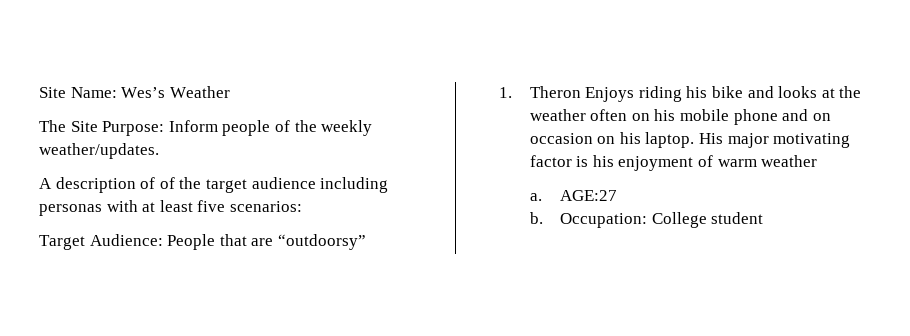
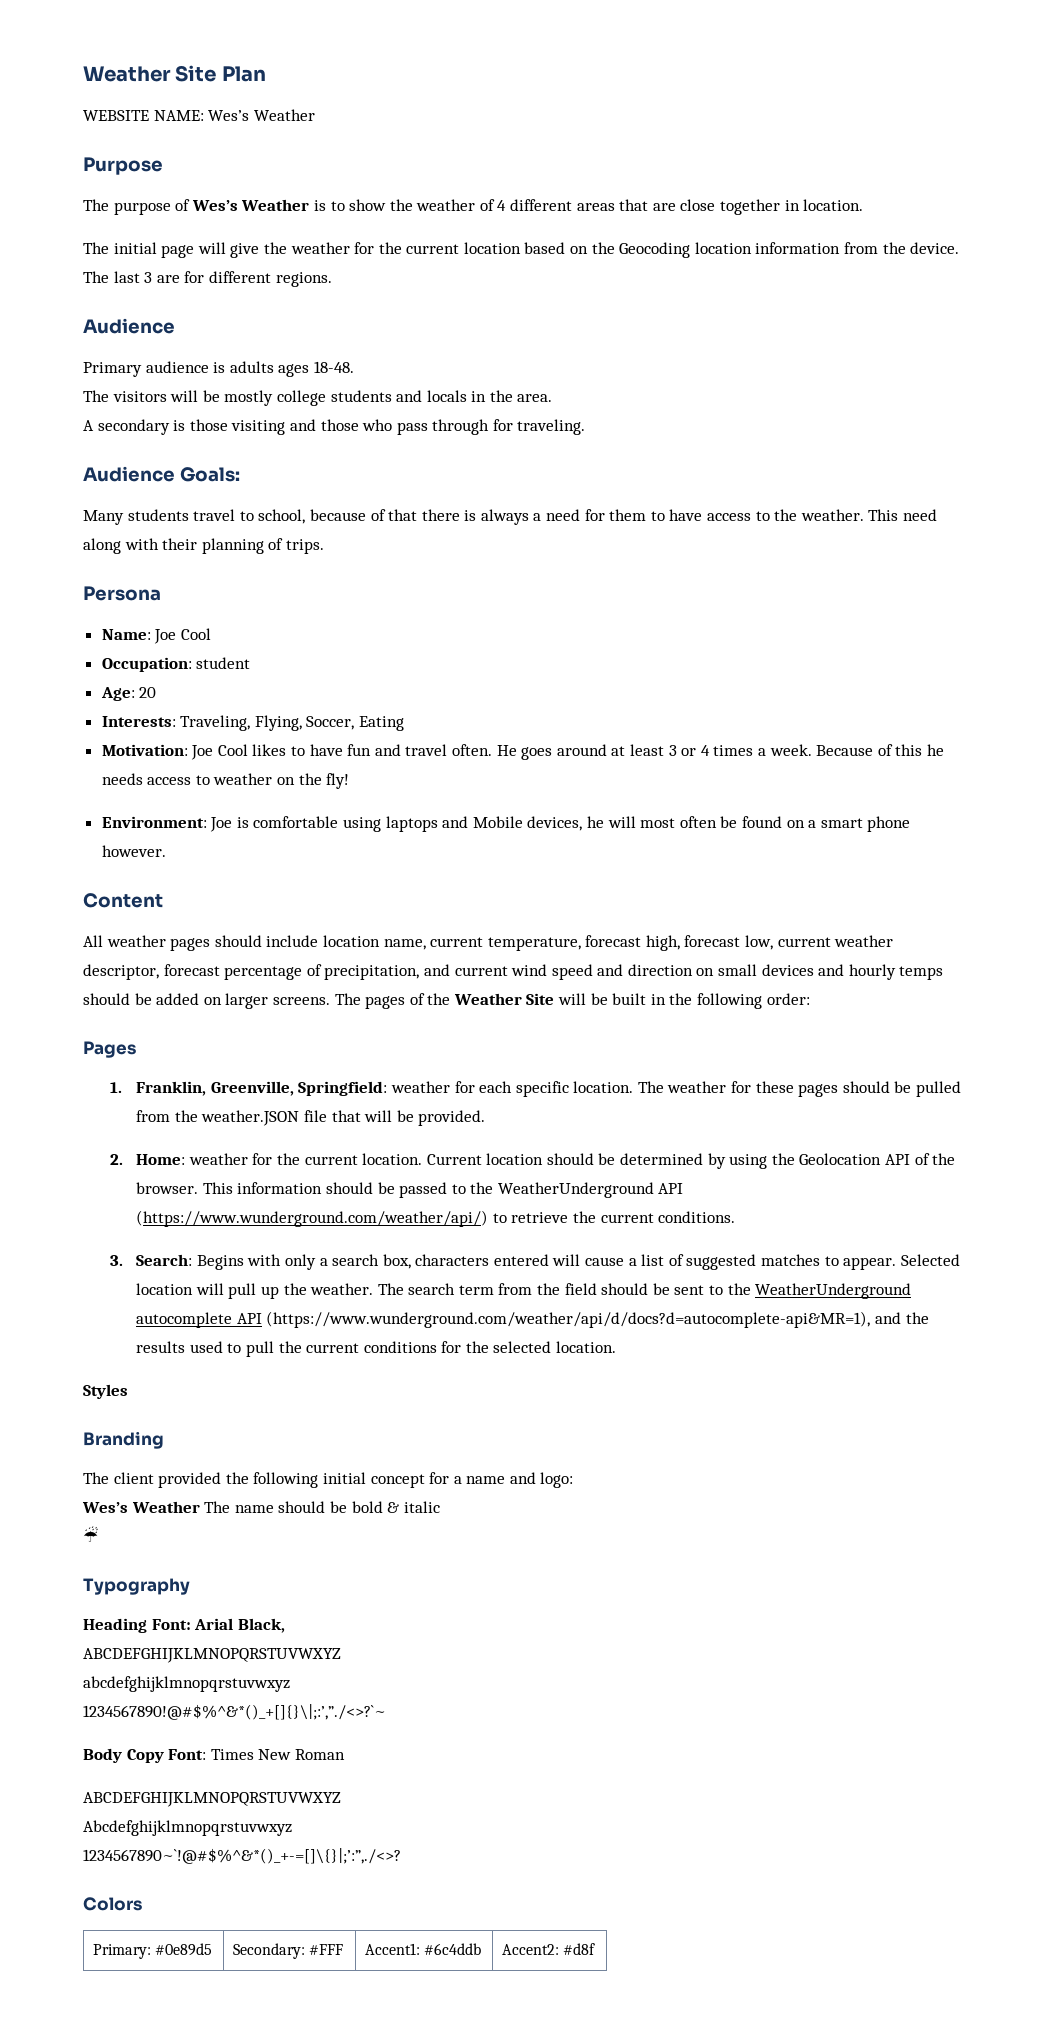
[39,86,230,98] [39,120,373,136] [39,143,159,159] [39,177,389,193] [39,200,302,216] [39,234,366,250] [499,86,862,102] [529,109,831,125] [529,132,851,148] [529,155,818,171] [529,190,618,201] [529,212,764,228] Site Name: Wes’s Weather // The Site Purpose: Inform people of the weekly weather/updates. // A description of of the target audience including personas with at least five scenarios: // Target Audience: People that are “outdoorsy” // 1. Theron Enjoys riding his bike and looks at the weather often on his mobile phone and on occasion on his laptop. His major motivating factor is his enjoyment of warm weather // a. AGE:27 // b. Occupation: College student -> [83,65,266,82] [83,109,315,121] [83,157,163,175] [83,199,864,215] [83,242,960,258] [83,271,332,287] [83,318,175,334] [83,361,354,377] [83,390,553,406] [83,419,586,435] [83,466,240,482] [83,509,937,525] [83,538,324,554] [83,586,161,601] [101,628,211,644] [101,657,251,672] [100,687,157,701] [101,715,405,731] [101,744,944,760] [101,773,350,789] [101,816,911,832] [101,845,166,857] [83,893,163,908] [83,935,894,951] [83,964,944,980] [83,993,810,1009] [83,1041,136,1058] [109,1081,962,1097] [136,1110,486,1126] [109,1153,956,1169] [136,1182,684,1198] [136,1210,736,1227] [109,1254,960,1270] [136,1283,912,1299] [136,1311,929,1328] [136,1341,617,1357] [83,1384,128,1399] [83,1431,164,1449] [83,1472,574,1488] [82,1501,440,1513] [83,1526,98,1542] [83,1578,190,1595] [83,1618,285,1633] [83,1648,341,1663] [83,1676,290,1692] [83,1704,386,1720] [83,1748,345,1763] [83,1792,341,1807] [83,1820,292,1836] [83,1848,401,1864] [83,1897,142,1911] [92,1943,212,1959] [232,1943,343,1959] [364,1943,481,1955] [501,1943,595,1955] Weather Site Plan // WEBSITE NAME: Wes’s Weather // Purpose // The purpose of Wes’s Weather is to show the weather of 4 different areas that are close together in location. // The initial page will give the weather for the current location based on the Geocoding location information from the device. The last 3 are for different regions. // Audience // Primary audience is adults ages 18-48. // The visitors will be mostly college students and locals in the area. // A secondary is those visiting and those who pass through for traveling. // Audience Goals: // Many students travel to school, because of that there is always a need for them to have access to the weather. This need along with their planning of trips. // Persona // Name: Joe Cool // Occupation: student // Age: 20 // Interests: Traveling, Flying, Soccer, Eating // Motivation: Joe Cool likes to have fun and travel often. He goes around at least 3 or 4 times a week. Because of this he needs access to weather on the fly! // Environment: Joe is comfortable using laptops and Mobile devices, he will most often be found on a smart phone however. // Content // All weather pages should include location name, current temperature, forecast high, forecast low, current weather descriptor, forecast percentage of precipitation, and current wind speed and direction on small devices and hourly temps should be added on larger screens. The pages of the Weather Site will be built in the following order: // Pages // 1. Franklin, Greenville, Springfield: weather for each specific location. The weather for these pages should be pulled from the weather.JSON file that will be provided. // 2. Home: weather for the current location. Current location should be determined by using the Geolocation API of the browser. This information should be passed to the WeatherUnderground API (https://www.wunderground.com/weather/api/) to retrieve the current conditions. // 3. Search: Begins with only a search box, characters entered will cause a list of suggested matches to appear. Selected location will pull up the weather. The search term from the field should be sent to the WeatherUnderground autocomplete API (https://www.wunderground.com/weather/api/d/docs?d=autocomplete-api&MR=1), and the results used to pull the current conditions for the selected location. // Styles // Branding // The client provided the following initial concept for a name and logo: // Wes’s Weather The name should be bold & italic // ☔ // Typography // Heading Font: Arial Black, // ABCDEFGHIJKLMNOPQRSTUVWXYZ // abcdefghijklmnopqrstuvwxyz // 1234567890!@#$%^&*()_+[]{}\|;:’,”./<>?`~ // Body Copy Font: Times New Roman // ABCDEFGHIJKLMNOPQRSTUVWXYZ // Abcdefghijklmnopqrstuvwxyz // 1234567890~`!@#$%^&*()_+-=[]\{}|;’:”,./<>? // Colors // Primary: #0e89d5 | Secondary: #FFF | Accent1: #6c4ddb | Accent2: #d8f

